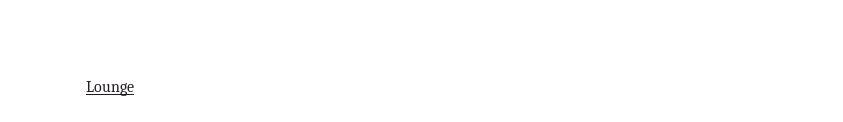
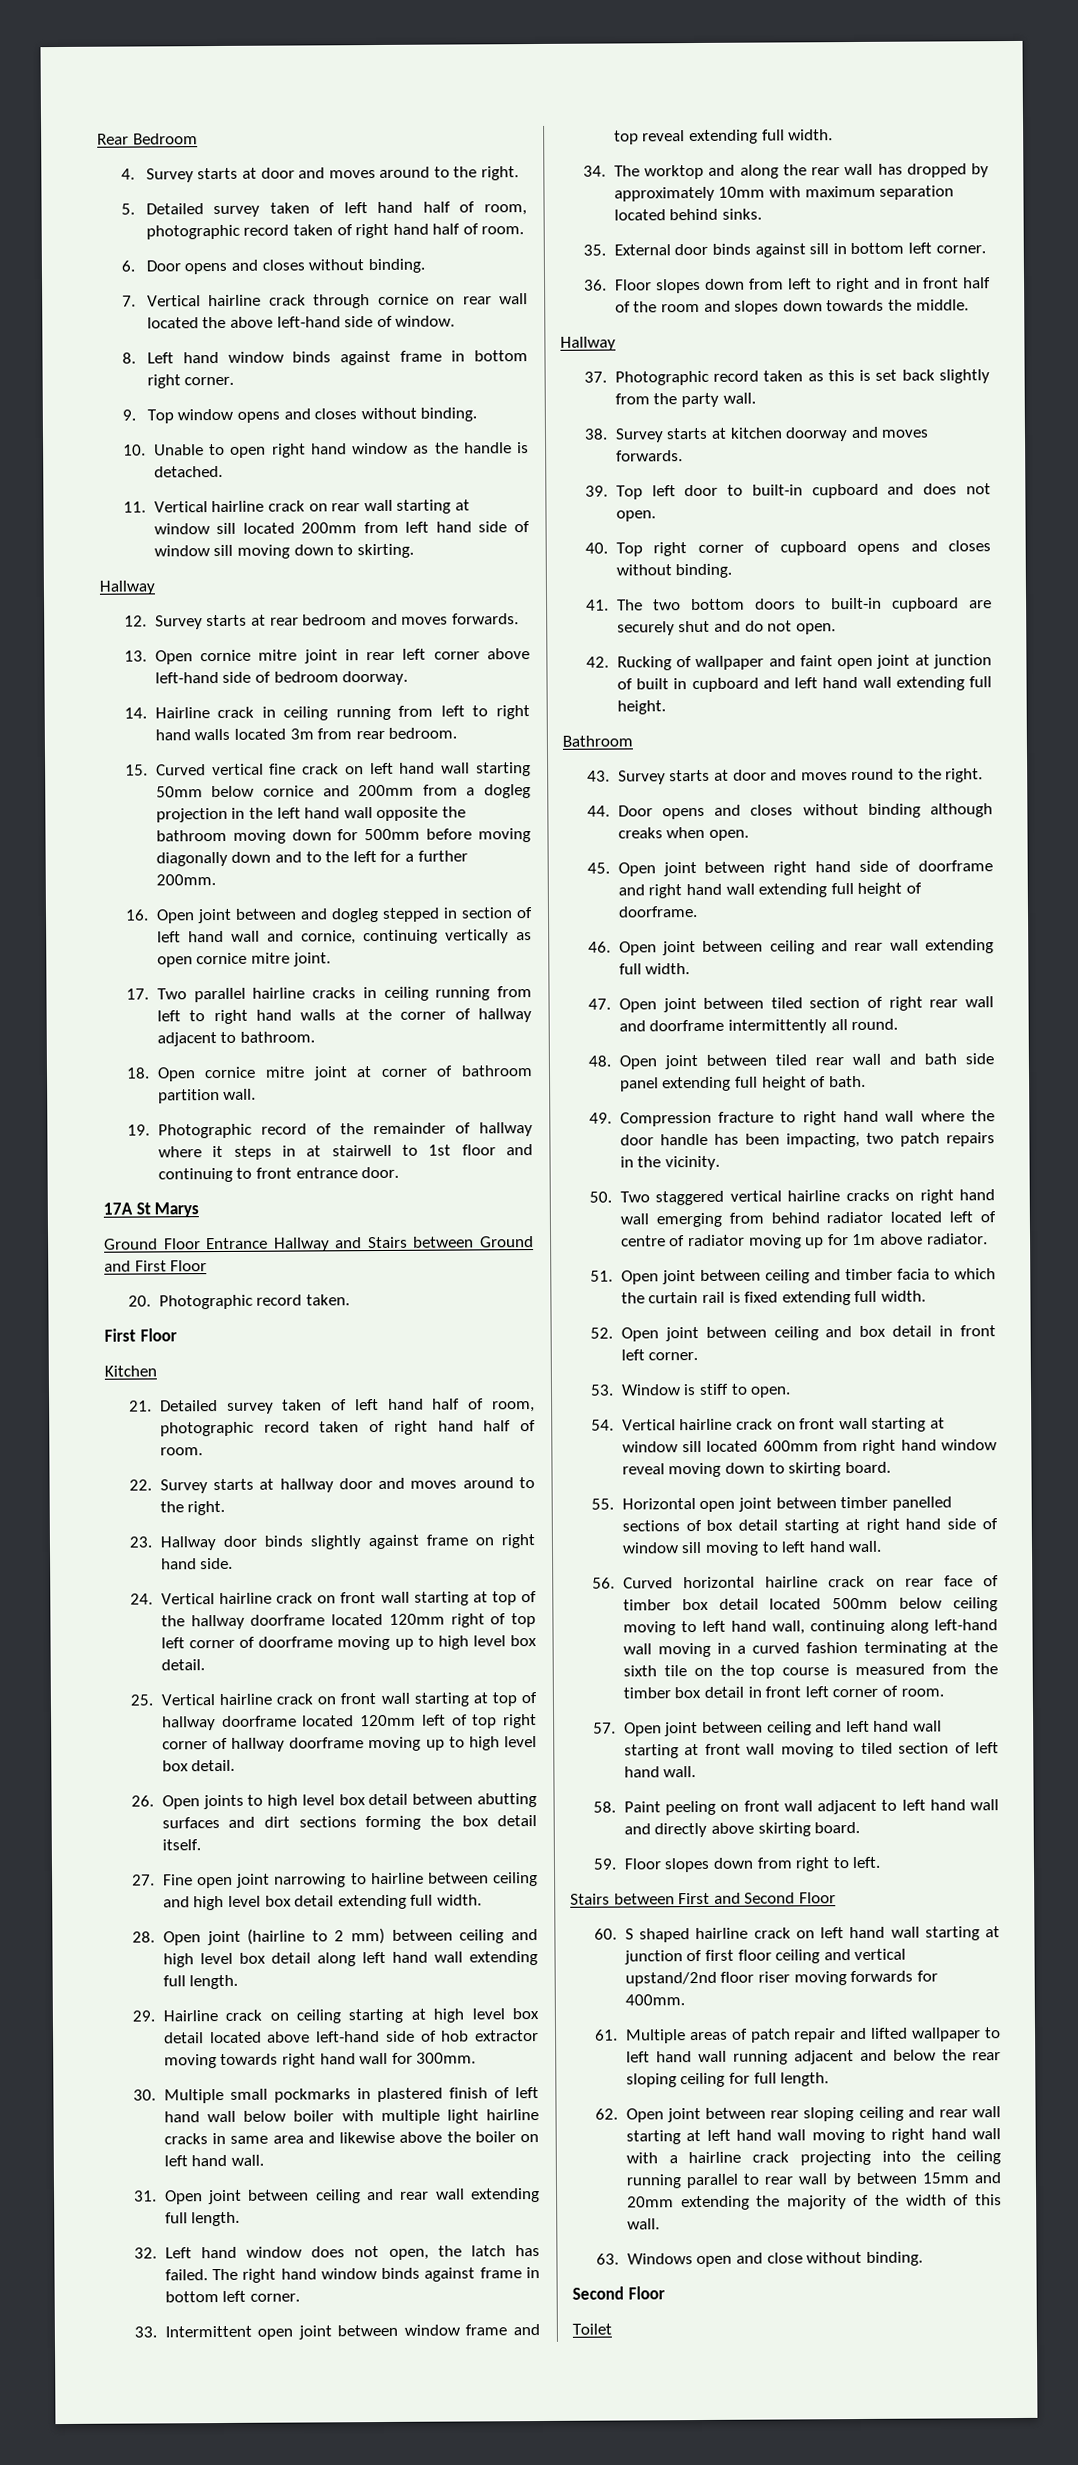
[86,81,134,96] Lounge -> [97,133,198,145] [121,166,520,183] [121,201,527,218] [145,223,525,240] [121,258,425,275] [122,293,528,309] [146,315,456,329] [122,350,528,366] [146,374,235,389] [122,407,478,424] [123,442,529,458] [153,465,223,478] [123,499,470,514] [153,521,530,535] [153,543,414,559] [99,580,155,595] [124,613,519,630] [124,648,530,665] [154,670,409,686] [124,705,530,721] [154,727,458,741] [125,762,531,777] [155,784,531,799] [155,806,466,823] [155,828,531,844] [155,850,468,867] [155,874,216,886] [125,907,533,924] [156,929,532,945] [156,952,331,968] [126,986,532,1003] [156,1008,532,1025] [156,1031,316,1047] [126,1065,533,1082] [157,1088,257,1104] [127,1122,533,1139] [157,1144,533,1160] [157,1166,400,1183] [103,1202,200,1218] [104,1236,534,1252] [104,1260,208,1272] [128,1294,351,1310] [104,1328,177,1342] [104,1365,157,1377] [129,1398,535,1414] [159,1420,537,1437] [159,1447,203,1456] [129,1477,535,1494] [159,1500,226,1516] [129,1534,535,1551] [160,1557,234,1570] [130,1591,537,1606] [160,1613,537,1630] [160,1635,537,1651] [160,1659,205,1671] [130,1692,537,1707] [161,1714,538,1731] [161,1736,537,1752] [161,1759,236,1772] [131,1793,537,1810] [161,1815,537,1831] [161,1839,201,1851] [132,1872,538,1889] [162,1894,482,1911] [132,1927,538,1946] [162,1951,538,1968] [162,1974,239,1990] [132,2008,539,2024] [163,2030,540,2044] [163,2052,477,2069] [133,2087,539,2104] [163,2109,539,2125] [163,2131,539,2145] [163,2154,265,2167] [134,2188,540,2205] [164,2211,241,2227] [134,2245,540,2260] [164,2267,540,2283] [164,2290,301,2303] [134,2324,540,2340] [613,129,834,145] [583,163,989,180] [613,185,955,202] [613,208,763,221] [583,242,986,258] [584,277,991,294] [614,299,969,315] [560,336,616,351] [584,369,990,386] [614,392,756,408] [584,426,930,443] [615,450,683,462] [585,483,991,500] [615,510,656,522] [585,540,991,557] [615,563,733,579] [586,597,992,612] [616,620,836,636] [586,654,992,671] [616,676,992,693] [616,700,666,715] [562,735,633,747] [587,768,984,785] [587,803,993,820] [617,826,750,841] [587,860,993,877] [617,882,922,899] [617,906,698,918] [588,939,994,956] [618,963,691,975] [588,996,994,1013] [618,1018,899,1034] [588,1053,994,1070] [619,1075,866,1092] [589,1110,995,1127] [619,1132,995,1148] [619,1155,721,1171] [589,1189,995,1206] [619,1211,996,1228] [620,1233,988,1249] [590,1268,996,1285] [620,1290,926,1306] [590,1325,996,1342] [620,1349,699,1361] [590,1383,792,1398] [591,1417,945,1432] [621,1439,997,1454] [621,1461,891,1478] [591,1496,952,1512] [621,1518,998,1534] [621,1540,883,1556] [592,1575,999,1589] [622,1597,998,1612] [622,1619,998,1636] [622,1641,998,1658] [622,1663,999,1679] [622,1685,944,1699] [593,1720,942,1737] [623,1742,1000,1759] [623,1766,697,1778] [593,1799,999,1816] [623,1821,861,1838] [593,1856,881,1873] [570,1892,836,1905] [594,1926,1000,1943] [623,1948,907,1965] [624,1970,938,1987] [624,1994,685,2006] [595,2027,1001,2044] [625,2049,1001,2065] [625,2072,830,2088] [595,2106,1001,2123] [625,2128,1001,2145] [625,2150,1001,2166] [625,2172,1001,2189] [626,2194,1002,2211] [626,2218,660,2230] [596,2251,923,2268] [572,2286,665,2300] [572,2323,612,2335] Rear Bedroom // 4. Survey starts at door and moves around to the right. // 5. Detailed survey taken of left hand half of room, photographic record taken of right hand half of room. // 6. Door opens and closes without binding. // 7. Vertical hairline crack through cornice on rear wall located the above left-hand side of window. // 8. Left hand window binds against frame in bottom right corner. // 9. Top window opens and closes without binding. // 10. Unable to open right hand window as the handle is detached. // 11. Vertical hairline crack on rear wall starting at window sill located 200mm from left hand side of window sill moving down to skirting. // Hallway // 12. Survey starts at rear bedroom and moves forwards. // 13. Open cornice mitre joint in rear left corner above left-hand side of bedroom doorway. // 14. Hairline crack in ceiling running from left to right hand walls located 3m from rear bedroom. // 15. Curved vertical fine crack on left hand wall starting 50mm below cornice and 200mm from a dogleg projection in the left hand wall opposite the bathroom moving down for 500mm before moving diagonally down and to the left for a further 200mm. // 16. Open joint between and dogleg stepped in section of left hand wall and cornice, continuing vertically as open cornice mitre joint. // 17. Two parallel hairline cracks in ceiling running from left to right hand walls at the corner of hallway adjacent to bathroom. // 18. Open cornice mitre joint at corner of bathroom partition wall. // 19. Photographic record of the remainder of hallway where it steps in at stairwell to 1st floor and continuing to front entrance door. // 17A St Marys // Ground Floor Entrance Hallway and Stairs between Ground and First Floor // 20. Photographic record taken. // First Floor // Kitchen // 21. Detailed survey taken of left hand half of room, photographic record taken of right hand half of room. // 22. Survey starts at hallway door and moves around to the right. // 23. Hallway door binds slightly against frame on right hand side. // 24. Vertical hairline crack on front wall starting at top of the hallway doorframe located 120mm right of top left corner of doorframe moving up to high level box detail. // 25. Vertical hairline crack on front wall starting at top of hallway doorframe located 120mm left of top right corner of hallway doorframe moving up to high level box detail. // 26. Open joints to high level box detail between abutting surfaces and dirt sections forming the box detail itself. // 27. Fine open joint narrowing to hairline between ceiling and high level box detail extending full width. // 28. Open joint (hairline to 2 mm) between ceiling and high level box detail along left hand wall extending full length. // 29. Hairline crack on ceiling starting at high level box detail located above left-hand side of hob extractor moving towards right hand wall for 300mm. // 30. Multiple small pockmarks in plastered finish of left hand wall below boiler with multiple light hairline cracks in same area and likewise above the boiler on left hand wall. // 31. Open joint between ceiling and rear wall extending full length. // 32. Left hand window does not open, the latch has failed. The right hand window binds against frame in bottom left corner. // 33. Intermittent open joint between window frame and top reveal extending full width. // 34. The worktop and along the rear wall has dropped by approximately 10mm with maximum separation located behind sinks. // 35. External door binds against sill in bottom left corner. // 36. Floor slopes down from left to right and in front half of the room and slopes down towards the middle. // Hallway // 37. Photographic record taken as this is set back slightly from the party wall. // 38. Survey starts at kitchen doorway and moves forwards. // 39. Top left door to built-in cupboard and does not open. // 40. Top right corner of cupboard opens and closes without binding. // 41. The two bottom doors to built-in cupboard are securely shut and do not open. // 42. Rucking of wallpaper and faint open joint at junction of built in cupboard and left hand wall extending full height. // Bathroom // 43. Survey starts at door and moves round to the right. // 44. Door opens and closes without binding although creaks when open. // 45. Open joint between right hand side of doorframe and right hand wall extending full height of doorframe. // 46. Open joint between ceiling and rear wall extending full width. // 47. Open joint between tiled section of right rear wall and doorframe intermittently all round. // 48. Open joint between tiled rear wall and bath side panel extending full height of bath. // 49. Compression fracture to right hand wall where the door handle has been impacting, two patch repairs in the vicinity. // 50. Two staggered vertical hairline cracks on right hand wall emerging from behind radiator located left of centre of radiator moving up for 1m above radiator. // 51. Open joint between ceiling and timber facia to which the curtain rail is fixed extending full width. // 52. Open joint between ceiling and box detail in front left corner. // 53. Window is stiff to open. // 54. Vertical hairline crack on front wall starting at window sill located 600mm from right hand window reveal moving down to skirting board. // 55. Horizontal open joint between timber panelled sections of box detail starting at right hand side of window sill moving to left hand wall. // 56. Curved horizontal hairline crack on rear face of timber box detail located 500mm below ceiling moving to left hand wall, continuing along left-hand wall moving in a curved fashion terminating at the sixth tile on the top course is measured from the timber box detail in front left corner of room. // 57. Open joint between ceiling and left hand wall starting at front wall moving to tiled section of left hand wall. // 58. Paint peeling on front wall adjacent to left hand wall and directly above skirting board. // 59. Floor slopes down from right to left. // Stairs between First and Second Floor // 60. S shaped hairline crack on left hand wall starting at junction of first floor ceiling and vertical upstand/2nd floor riser moving forwards for 400mm. // 61. Multiple areas of patch repair and lifted wallpaper to left hand wall running adjacent and below the rear sloping ceiling for full length. // 62. Open joint between rear sloping ceiling and rear wall starting at left hand wall moving to right hand wall with a hairline crack projecting into the ceiling running parallel to rear wall by between 15mm and 20mm extending the majority of the width of this wall. // 63. Windows open and close without binding. // Second Floor // Toilet

